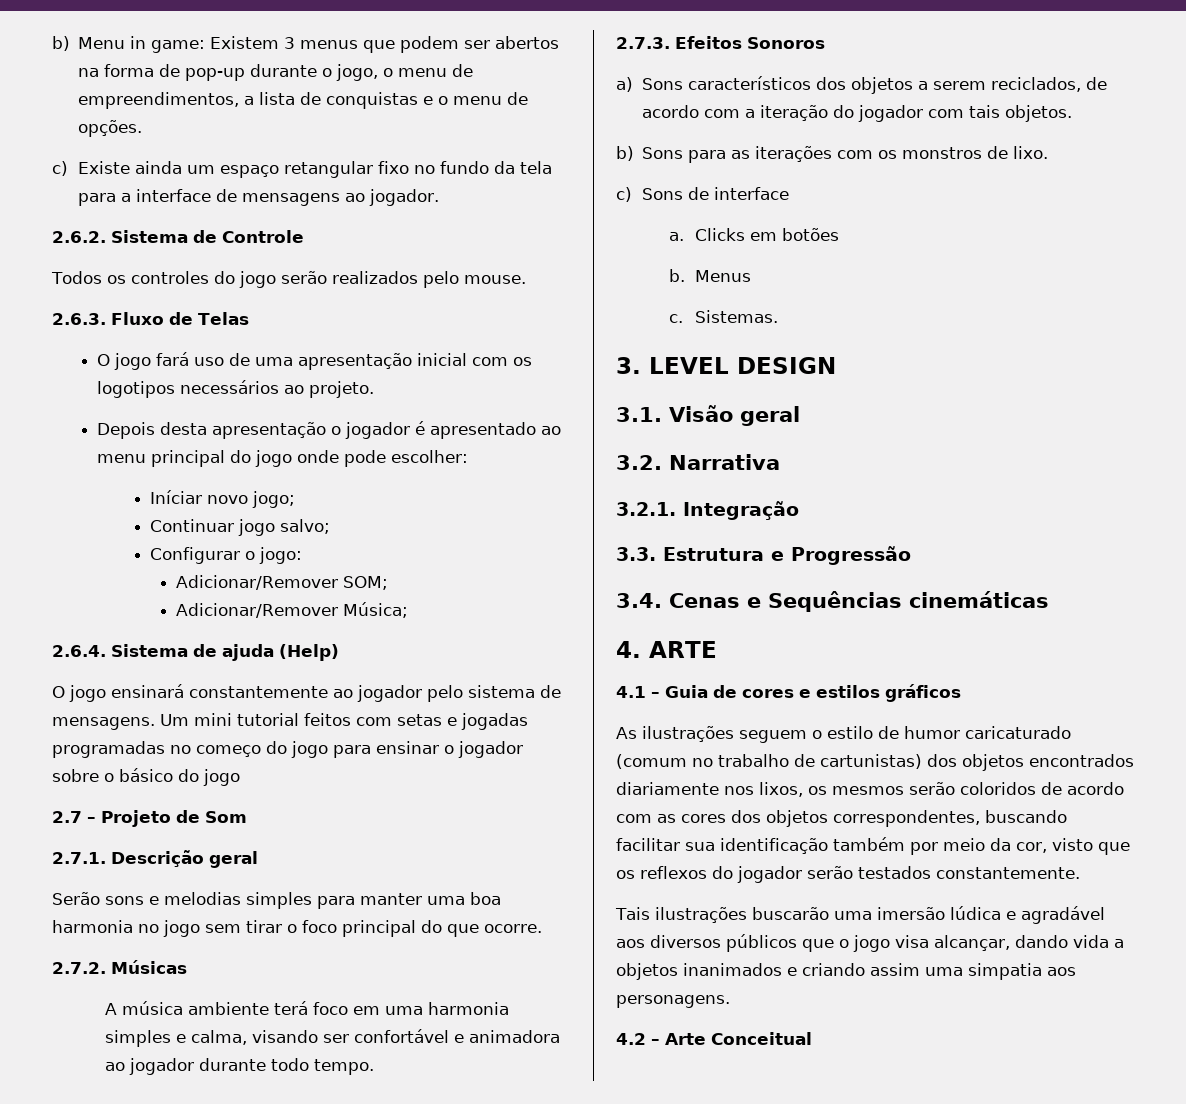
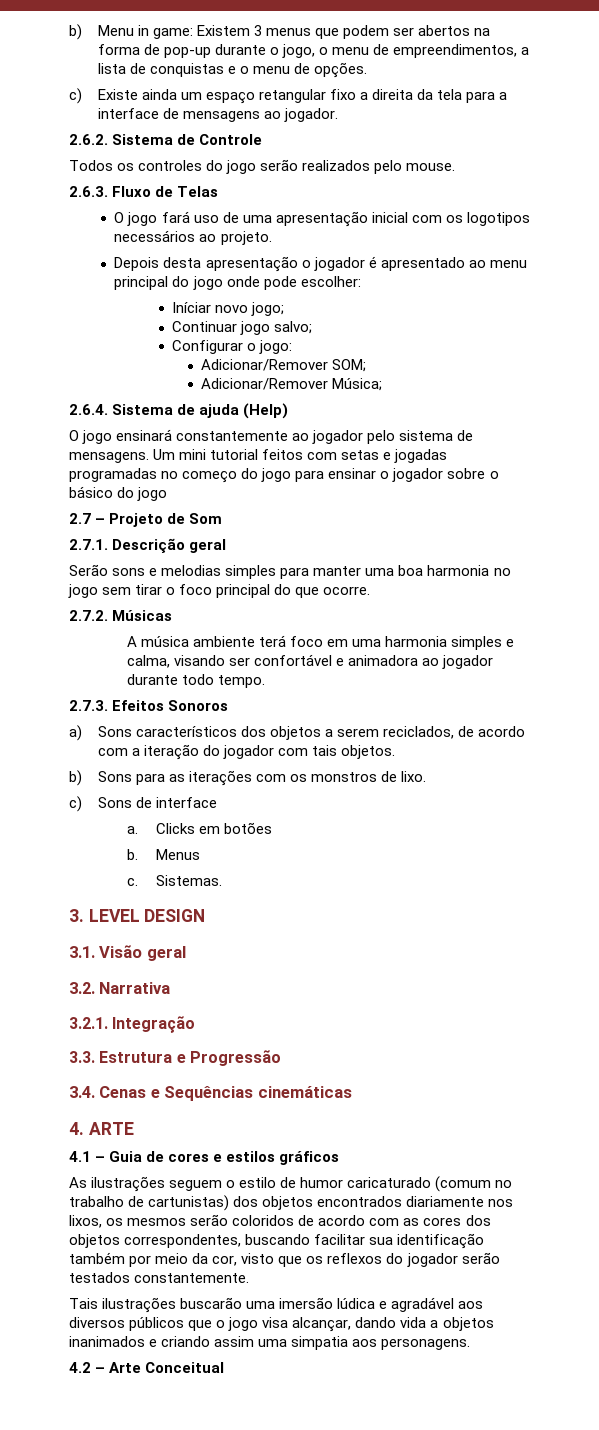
[414,161,490,174] no fundo -> [360,89,414,100] a direita

